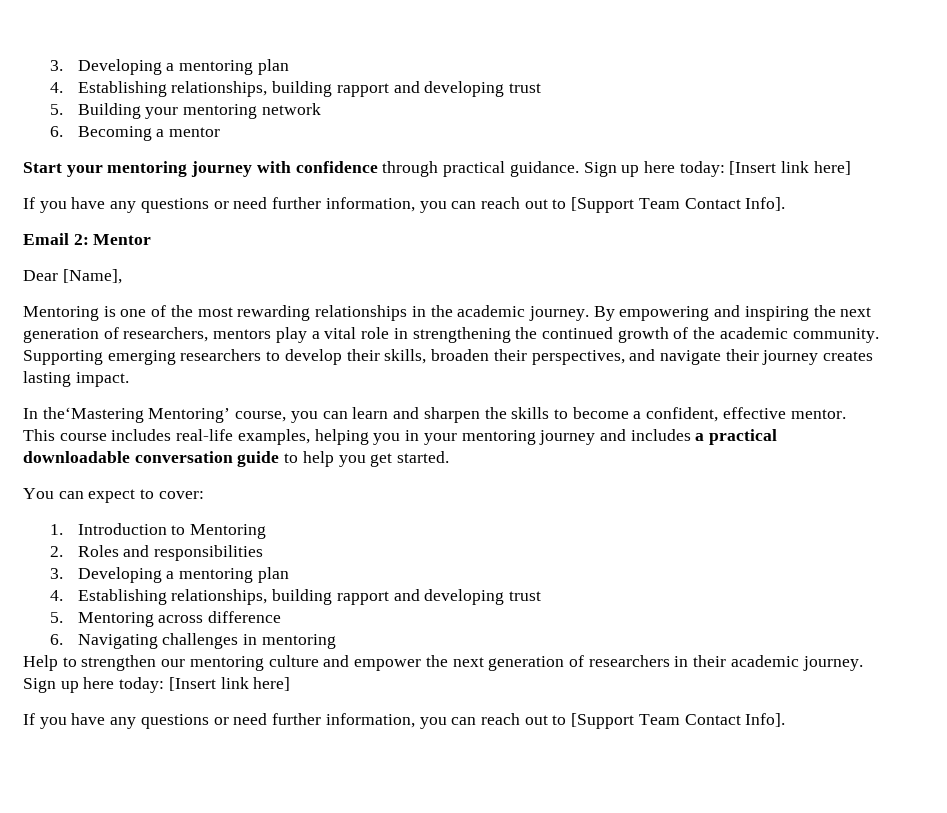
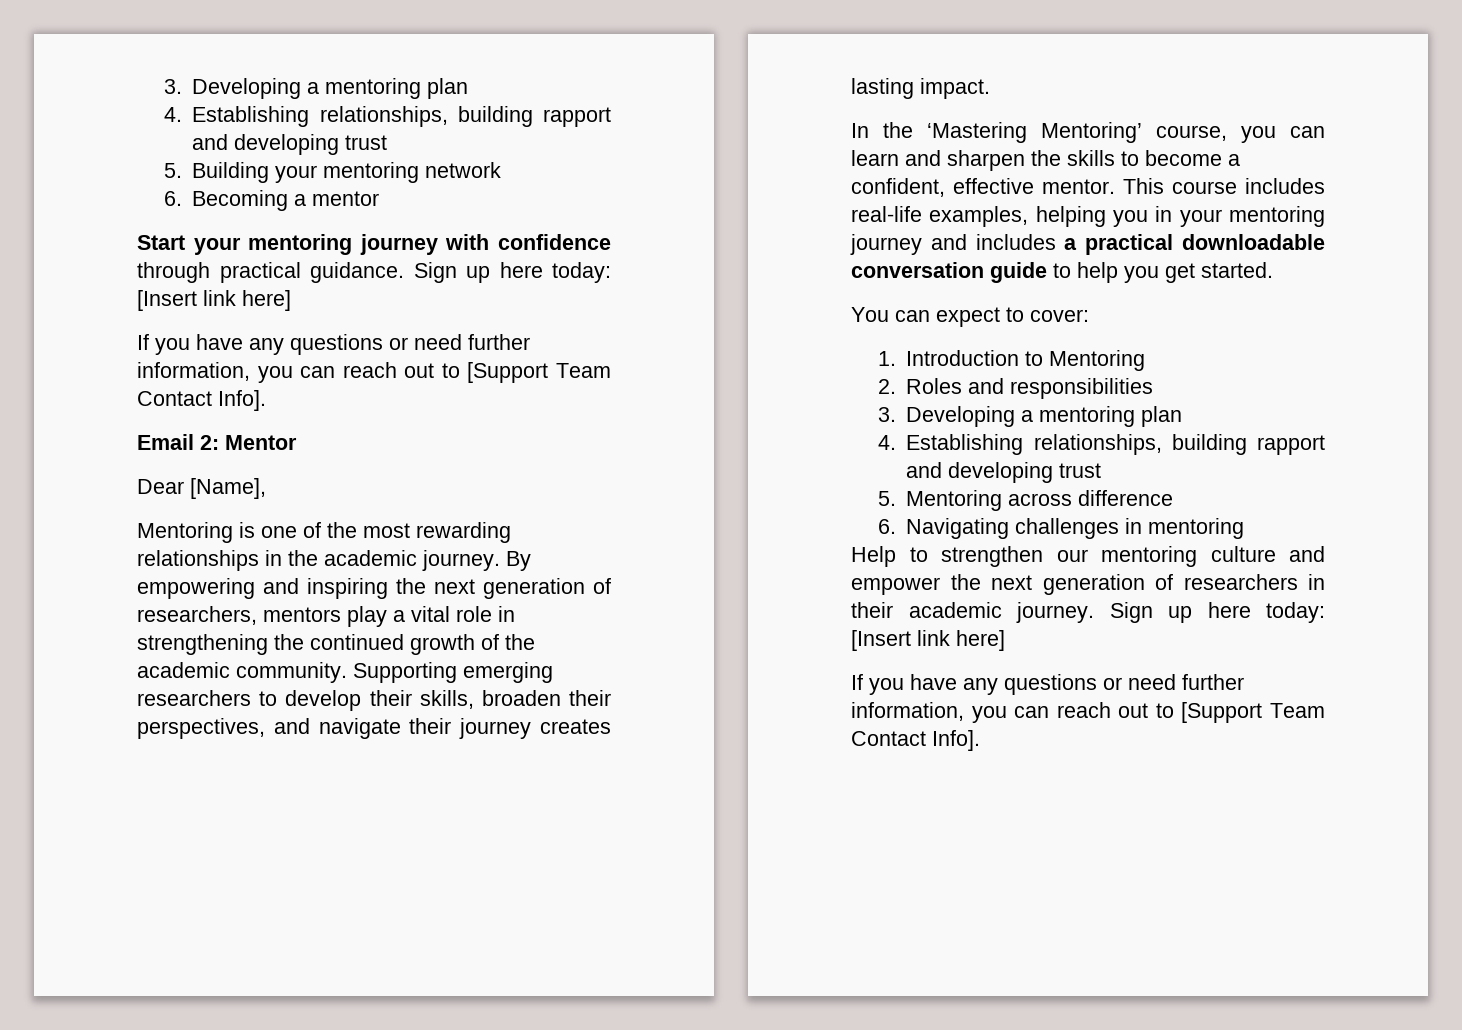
[42,407,144,423] the‘Mastering -> [883,122,1027,143] the ‘Mastering

